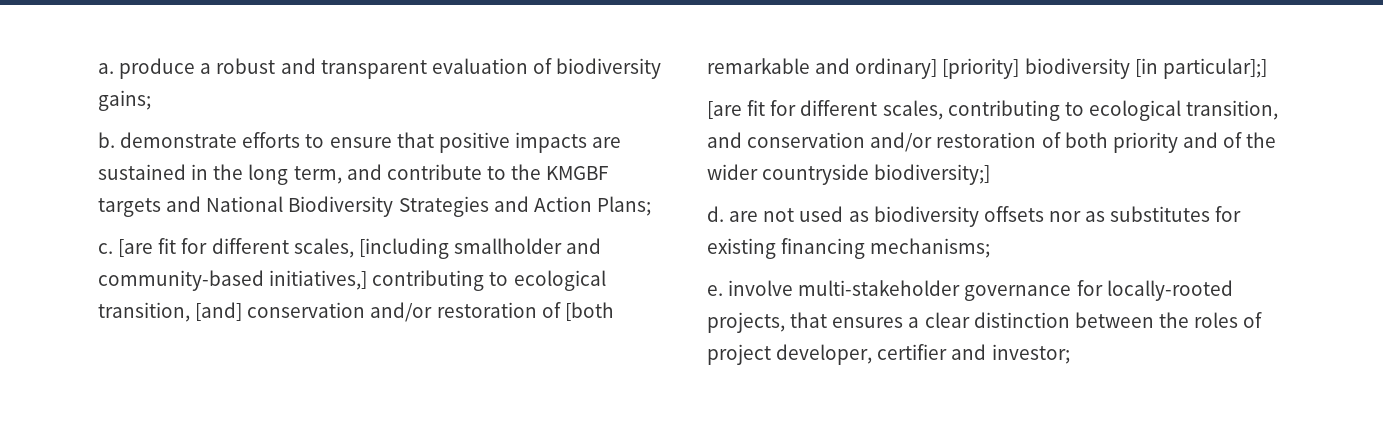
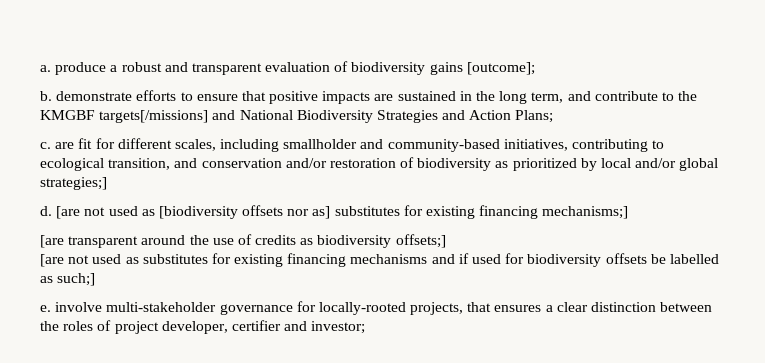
[98,90,151,111] gains; -> [429,62,535,75] gains [outcome];
[98,198,161,217] targets -> [99,110,209,123] targets[/missions]
[118,238,449,259] [are fit for different scales, [including -> [55,138,280,152] are fit for different scales, including
[269,270,606,291] [98,302,614,322] [707,58,1267,79] [707,100,943,120] initiatives,] contributing to ecological transition, [and] conservation and/or restoration of [both remarkable and ordinary] [priority] biodiversity [in particular];] // [are fit for different scales, -> [503,139,568,151] initiatives,
[1064,132,1277,153] [707,164,991,185] both priority and of the wider countryside biodiversity;] -> [417,158,719,171] [40,177,107,190] biodiversity as prioritized by local and/or global strategies;]
[729,206,979,227] are not used as biodiversity -> [56,206,238,219] [are not used as [biodiversity
(1081, 216) none -> [312,205,629,219] [40,234,446,248] [40,254,122,267] as] substitutes for existing financing mechanisms;] // [are transparent around the use of credits as biodiversity offsets;] // [are not used
[870,238,991,258] mechanisms; -> [350,253,719,267] [40,273,96,286] mechanisms and if used for biodiversity offsets be labelled as such;]

